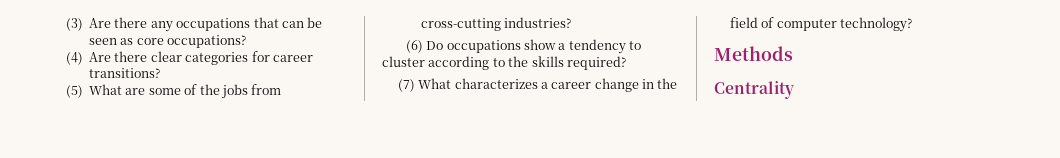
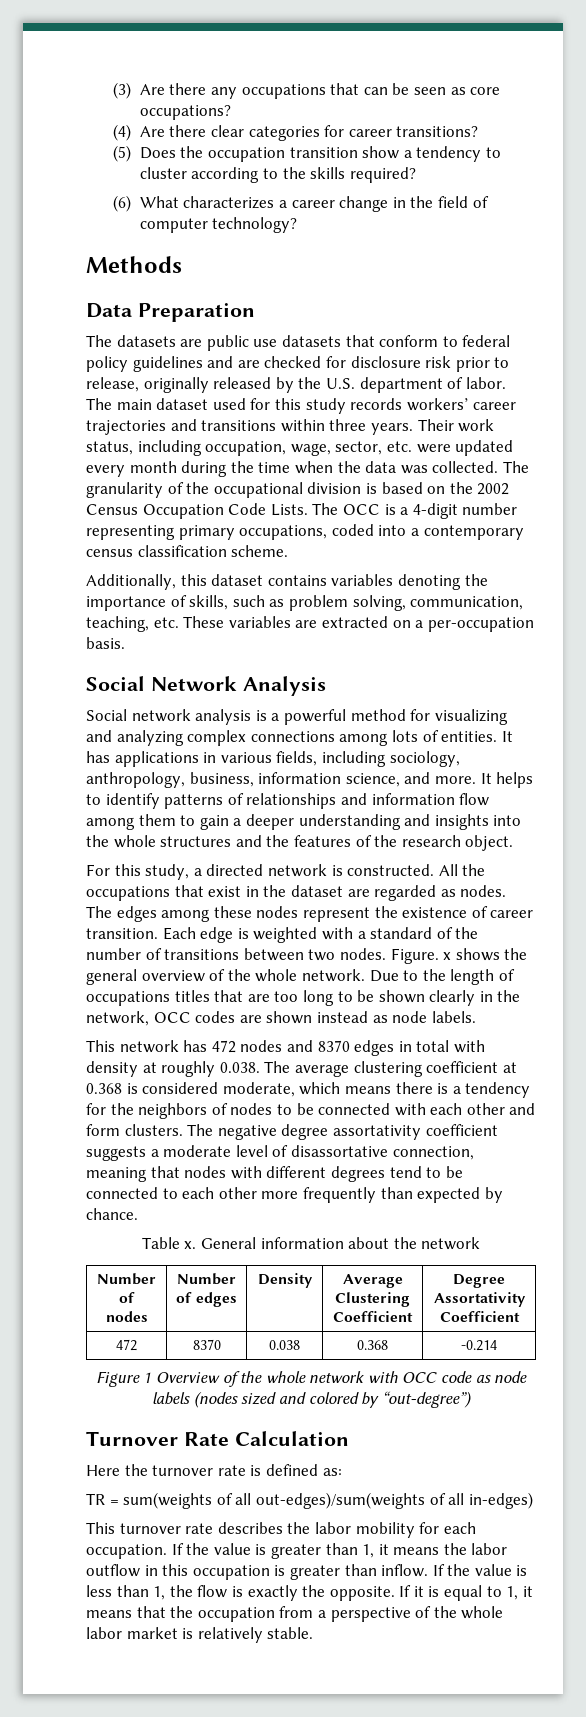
[88,84,282,99] [420,17,572,31] [405,40,521,53] What are some of the jobs from cross-cutting industries? // (6) Do occupations -> [139,146,358,162] Does the occupation transition
[397,79,415,92] (7) -> [112,195,131,212] (6)
[714,81,794,99] Centrality -> [86,303,255,322] [86,335,511,351] [86,356,510,372] [86,377,506,393] [86,398,517,414] [86,419,495,435] [86,440,514,456] [86,461,529,477] [86,482,510,498] [86,503,518,519] [86,524,524,540] [86,545,289,557] [86,574,488,590] [86,595,524,611] [86,616,534,632] [86,637,125,649] [86,676,326,696] [86,709,508,725] [86,730,513,746] [86,751,460,767] [86,772,534,788] [86,793,490,809] [86,814,522,830] [86,835,514,851] [86,864,486,880] [86,885,507,901] [86,906,534,922] [86,927,479,943] [86,948,528,964] [86,969,515,985] [86,990,521,1006] [86,1011,476,1026] [86,1040,485,1056] [86,1061,517,1077] [86,1082,531,1098] [86,1103,536,1119] [86,1124,498,1140] [86,1145,474,1161] [86,1166,463,1182] [86,1187,503,1203] [86,1208,138,1220] [141,1237,481,1250] [97,1273,156,1285] [119,1292,135,1303] [105,1311,148,1322] [177,1273,236,1285] [176,1292,237,1307] [257,1273,313,1288] [342,1274,403,1288] [335,1292,410,1307] [333,1311,413,1322] [453,1274,505,1288] [433,1292,526,1307] [439,1311,520,1322] [116,1339,137,1351] [192,1339,221,1350] [269,1340,300,1350] [357,1340,388,1350] [461,1340,497,1351] [95,1371,528,1387] [152,1391,472,1408] [86,1431,349,1446] [86,1464,342,1476] [86,1492,533,1509] [86,1522,476,1538] [86,1543,508,1559] [86,1564,528,1580] [86,1585,533,1601] [86,1606,504,1622] [86,1627,314,1643] Data Preparation // The datasets are public use datasets that conform to federal policy guidelines and are checked for disclosure risk prior to release, originally released by the U.S. department of labor. The main dataset used for this study records workers’ career trajectories and transitions within three years. Their work status, including occupation, wage, sector, etc. were updated every month during the time when the data was collected. The granularity of the occupational division is based on the 2002 Census Occupation Code Lists. The OCC is a 4-digit number representing primary occupations, coded into a contemporary census classification scheme. // Additionally, this dataset contains variables denoting the importance of skills, such as problem solving, communication, teaching, etc. These variables are extracted on a per-occupation basis. // Social Network Analysis // Social network analysis is a powerful method for visualizing and analyzing complex connections among lots of entities. It has applications in various fields, including sociology, anthropology, business, information science, and more. It helps to identify patterns of relationships and information flow among them to gain a deeper understanding and insights into the whole structures and the features of the research object. // For this study, a directed network is constructed. All the occupations that exist in the dataset are regarded as nodes. The edges among these nodes represent the existence of career transition. Each edge is weighted with a standard of the number of transitions between two nodes. Figure. x shows the general overview of the whole network. Due to the length of occupations titles that are too long to be shown clearly in the network, OCC codes are shown instead as node labels. // This network has 472 nodes and 8370 edges in total with density at roughly 0.038. The average clustering coefficient at 0.368 is considered moderate, which means there is a tendency for the neighbors of nodes to be connected with each other and form clusters. The negative degree assortativity coefficient suggests a moderate level of disassortative connection, meaning that nodes with different degrees tend to be connected to each other more frequently than expected by chance. // Table x. General information about the network // Number of nodes | Number of edges | Density | Average Clustering Coefficient | Degree Assortativity Coefficient // 472 | 8370 | 0.038 | 0.368 | -0.214 // Figure 1 Overview of the whole network with OCC code as node labels (nodes sized and colored by “out-degree”) // Turnover Rate Calculation // Here the turnover rate is defined as: // TR = sum(weights of all out-edges)/sum(weights of all in-edges) // This turnover rate describes the labor mobility for each occupation. If the value is greater than 1, it means the labor outflow in this occupation is greater than inflow. If the value is less than 1, the flow is exactly the opposite. If it is equal to 1, it means that the occupation from a perspective of the whole labor market is relatively stable.

